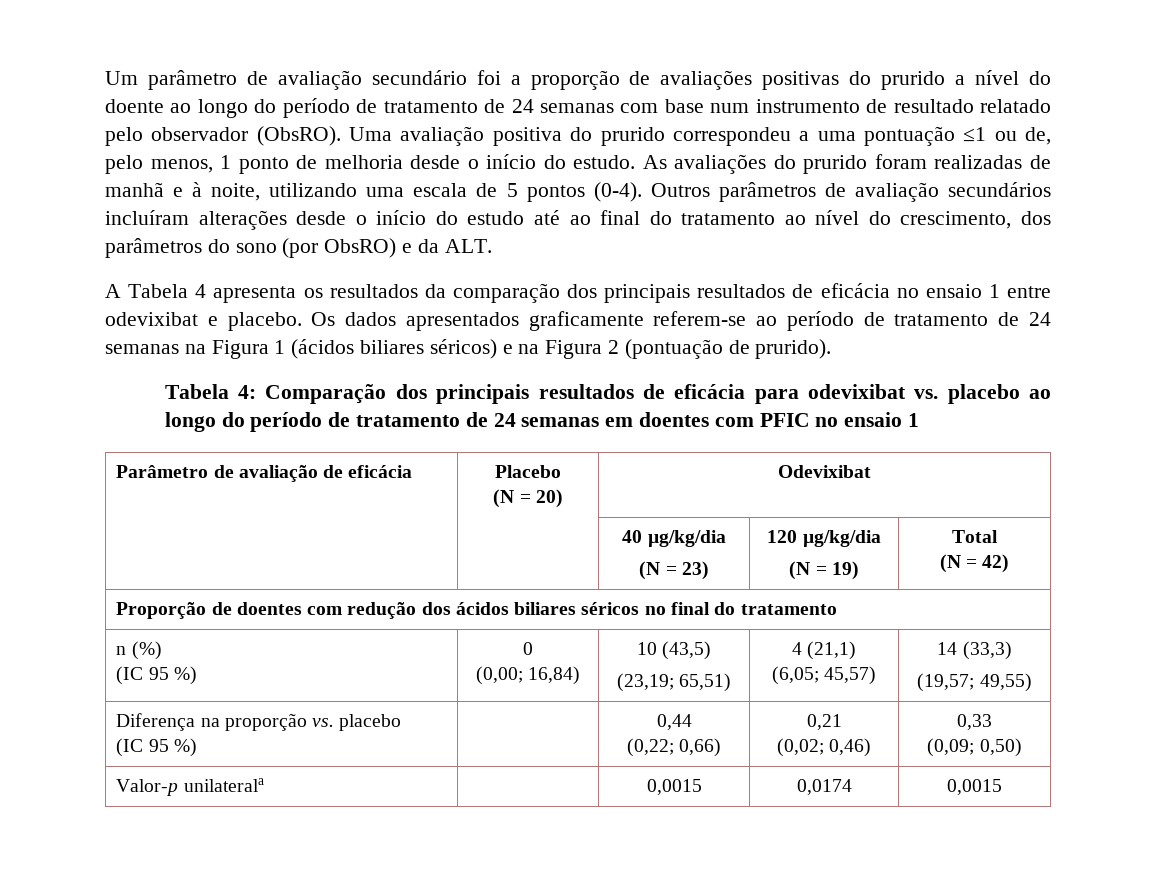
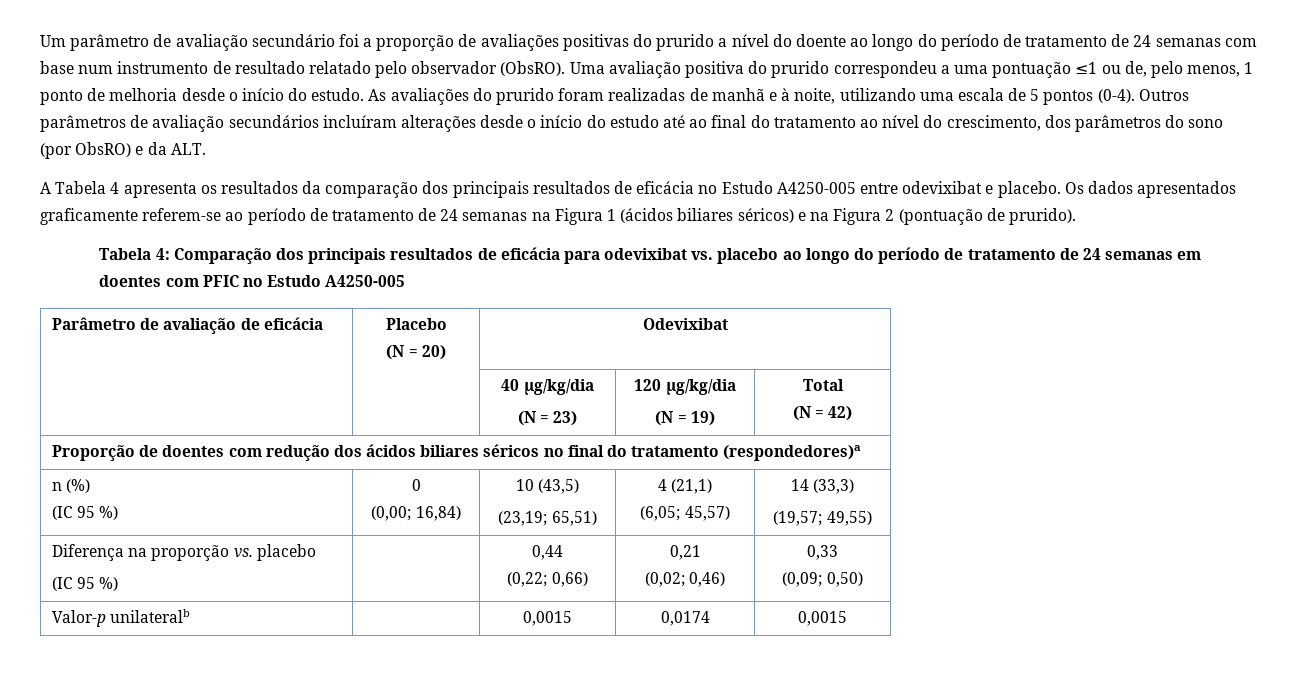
[925,284,1000,298] ensaio 1 -> [721,181,856,194] Estudo A4250-005
[844,412,919,427] ensaio 1 -> [267,275,406,287] Estudo A4250-005
(837, 609) none -> [723,445,862,461] (respondedores)a
[183,778,264,792] unilaterala -> [110,609,191,623] unilateralb

